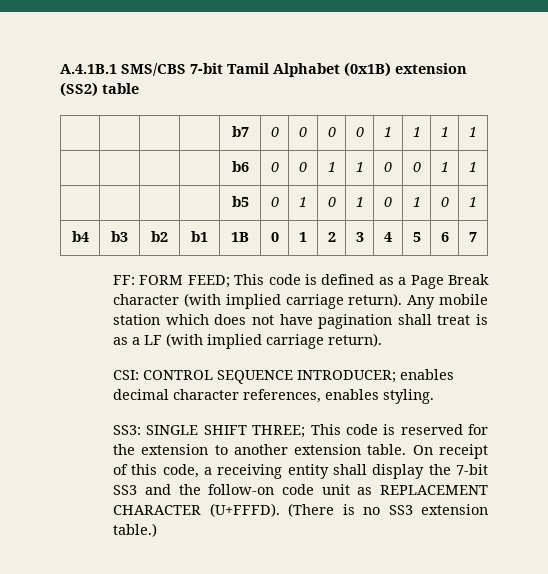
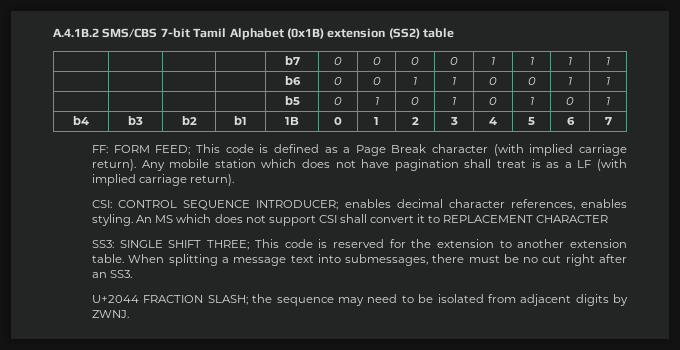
[60,64,117,74] A.4.1B.1 -> [53,28,99,37] A.4.1B.2
(435, 396) none -> [136,214,609,226] An MS which does not support CSI shall convert it to REPLACEMENT CHARACTER
[412,444,488,459] [113,464,488,479] [113,484,489,495] [113,503,488,517] [113,523,158,537] On receipt of this code, a receiving entity shall display the 7-bit SS3 and the follow-on code unit as REPLACEMENT CHARACTER (U+FFFD). (There is no SS3 extension table.) -> [128,254,628,266] [92,270,133,278] [92,294,629,306] [92,310,130,318] When splitting a message text into submessages, there must be no cut right after an SS3. // U+2044 FRACTION SLASH; the sequence may need to be isolated from adjacent digits by ZWNJ.

